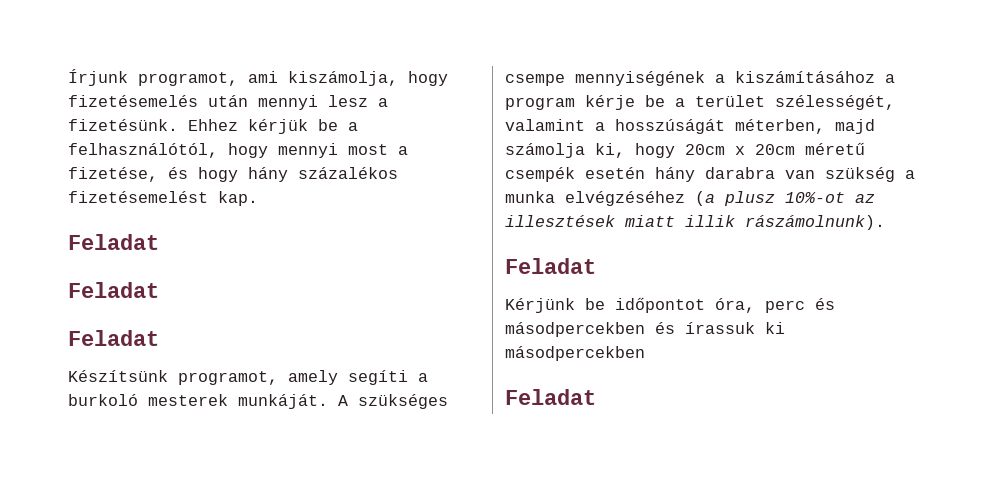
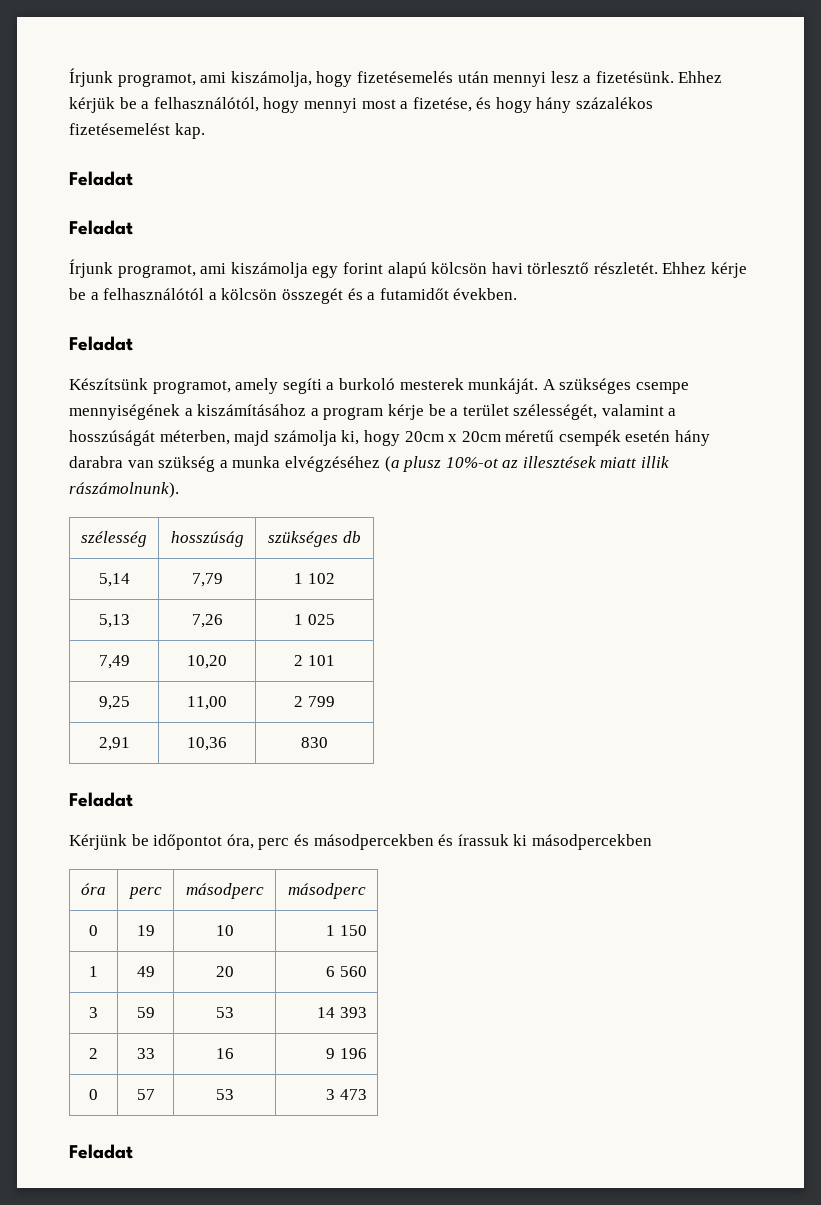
(159, 290) none -> [69,259,748,278] [69,288,518,304] // Írjunk programot, ami kiszámolja egy forint alapú kölcsön havi törlesztő részletét. Ehhez kérje be a felhasználótól a kölcsön összegét és a futamidőt években.
(885, 222) none -> [81,531,147,547] [170,531,244,547] [268,531,361,547] [98,573,130,587] [191,573,223,587] [294,573,335,584] [98,614,130,628] [191,614,223,628] [294,614,335,625] [98,655,130,669] [187,655,227,669] [294,655,335,666] [98,696,130,710] [187,696,227,710] [294,696,335,707] [98,737,130,751] [187,737,227,751] [301,737,328,748] // szélesség | hosszúság | szükséges db // 5,14 | 7,79 | 1 102 // 5,13 | 7,26 | 1 025 // 7,49 | 10,20 | 2 101 // 9,25 | 11,00 | 2 799 // 2,91 | 10,36 | 830
(645, 353) none -> [81,883,106,895] [128,887,162,899] [185,883,264,899] [287,883,366,899] [89,925,98,936] [136,925,155,936] [215,925,234,936] [325,925,367,936] [89,966,98,977] [136,966,155,977] [215,966,234,977] [325,966,367,977] [89,1007,98,1018] [136,1007,155,1018] [215,1007,234,1018] [316,1007,367,1018] [89,1048,98,1059] [136,1048,155,1059] [215,1048,234,1059] [325,1048,367,1059] [89,1089,98,1100] [136,1089,155,1100] [215,1089,234,1100] [325,1089,367,1100] // óra | perc | másodperc | másodperc // 0 | 19 | 10 | 1 150 // 1 | 49 | 20 | 6 560 // 3 | 59 | 53 | 14 393 // 2 | 33 | 16 | 9 196 // 0 | 57 | 53 | 3 473

